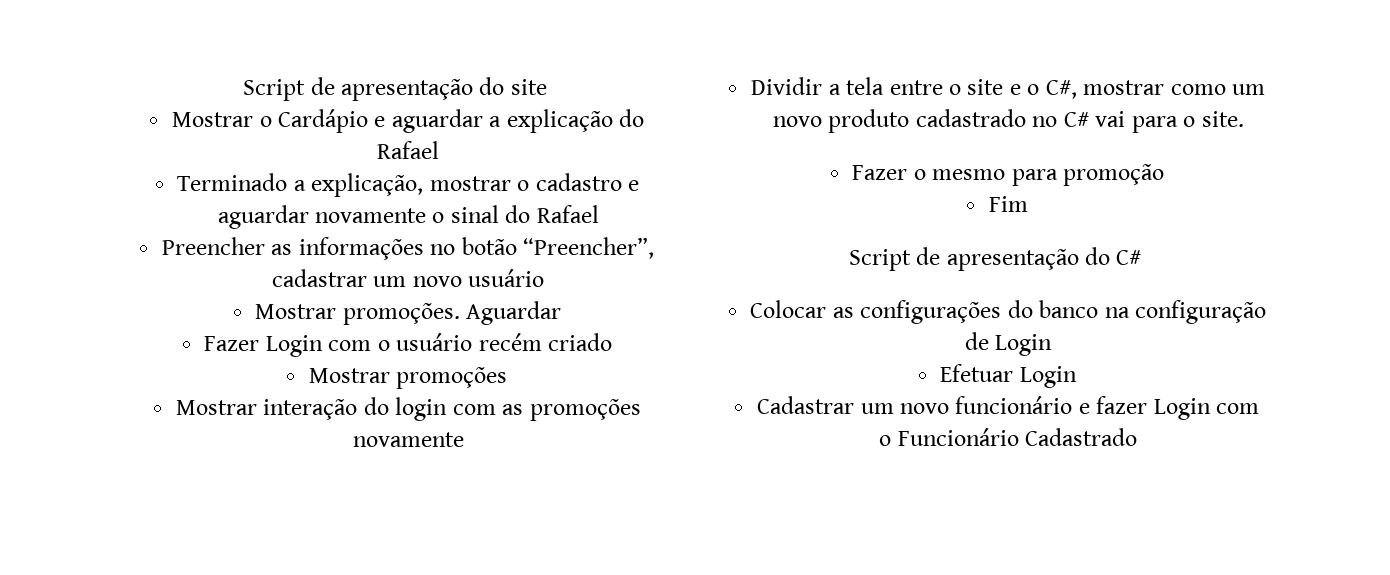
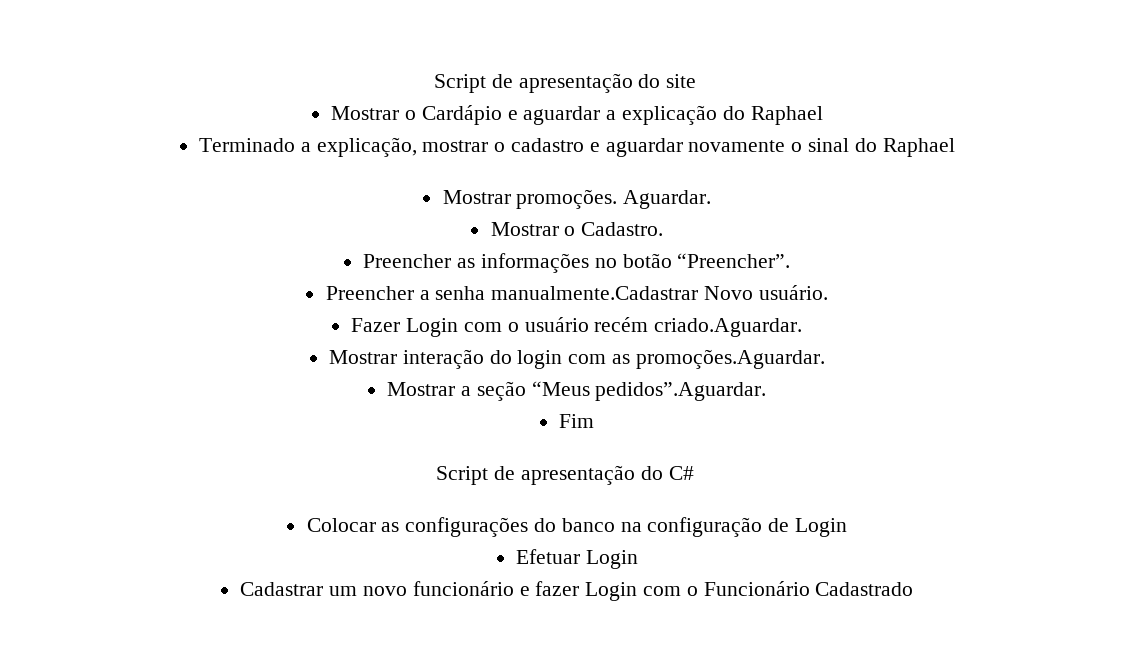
[377,141,440,159] Rafael -> [750,106,823,125] Raphael
[536,205,599,223] Rafael -> [882,138,955,157] [442,189,712,209] [490,222,664,236] Raphael // Mostrar promoções. Aguardar. // Mostrar o Cadastro.
[523,237,655,259] [271,269,545,287] [255,301,562,325] “Preencher”, cadastrar um novo usuário // Mostrar promoções. Aguardar -> [677,253,791,268] [325,285,828,300] “Preencher”. // Preencher a senha manualmente.Cadastrar Novo usuário.
[548,333,613,351] [308,367,508,389] criado // Mostrar promoções -> [654,318,803,337] criado.Aguardar.
[529,399,641,421] [352,432,464,447] [751,77,1266,99] [772,109,1244,133] [852,164,1165,186] promoções novamente // Dividir a tela entre o site e o C#, mostrar como um novo produto cadastrado no C# vai para o site. // Fazer o mesmo para promoção -> [635,349,825,369] [387,381,767,401] promoções.Aguardar. // Mostrar a seção “Meus pedidos”.Aguardar.

